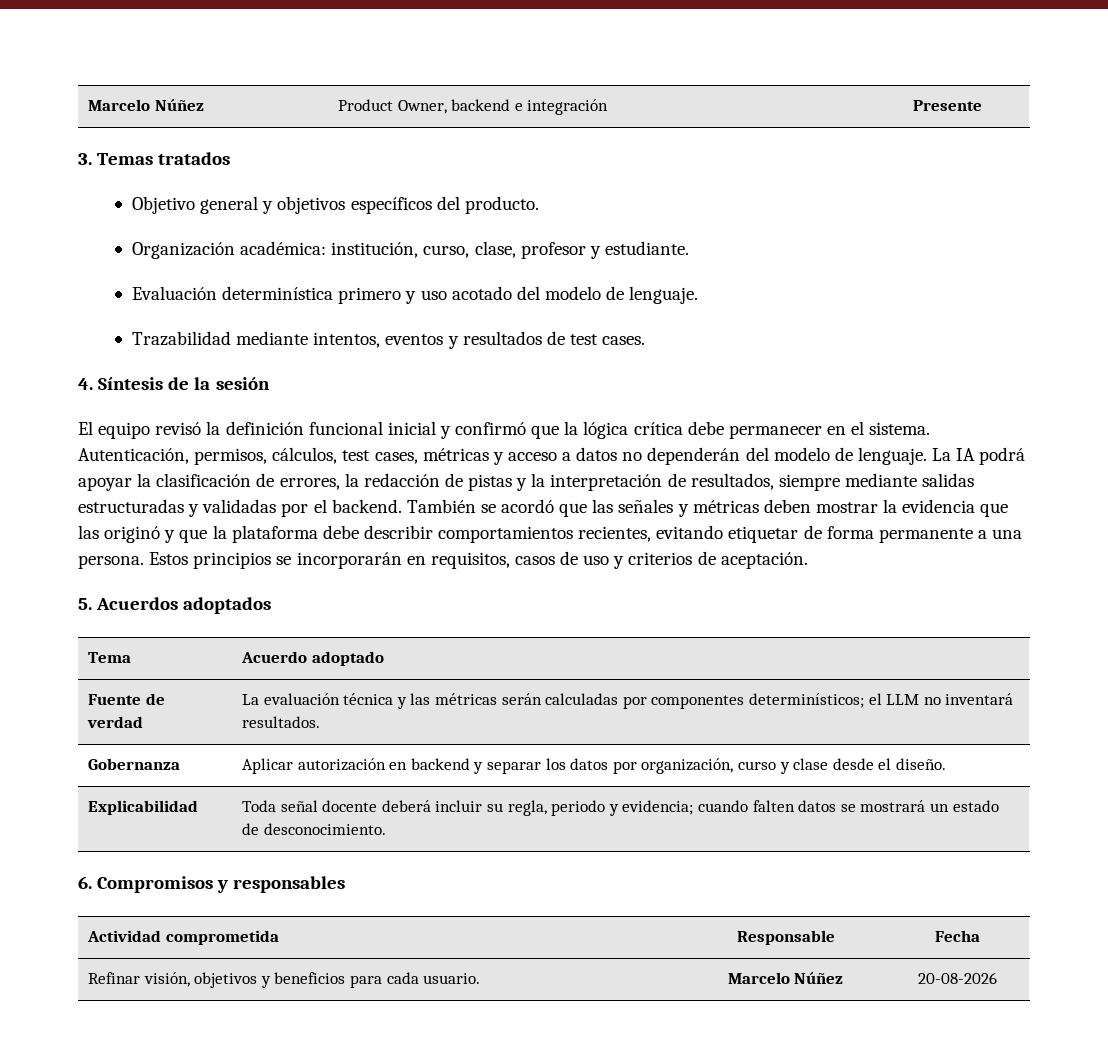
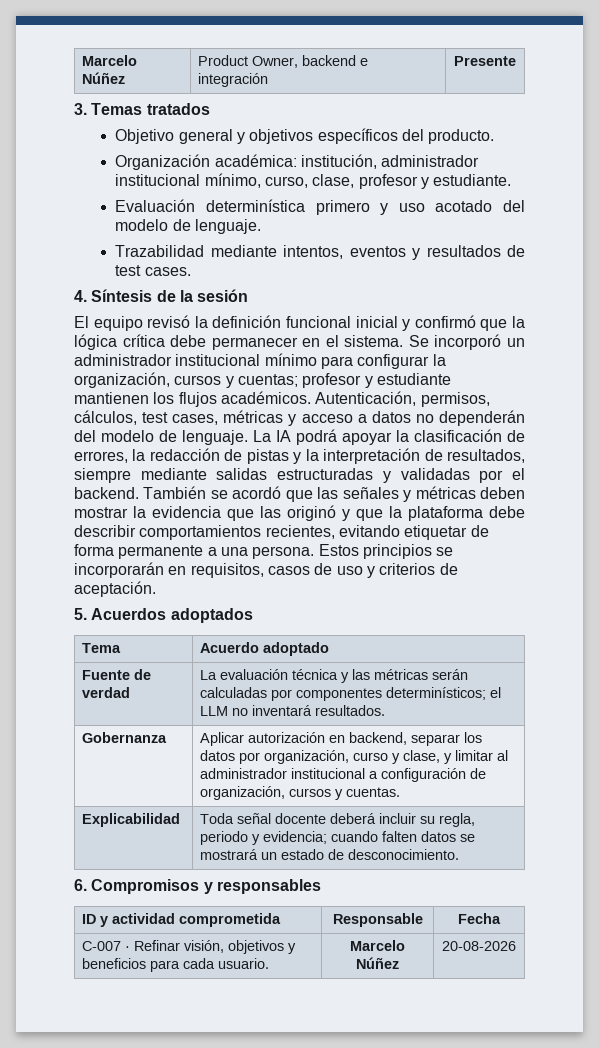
(419, 250) none -> [381,155,480,167] [115,173,261,188] administrador institucional mínimo,
(931, 428) none -> [408,334,525,350] [74,353,446,369] [74,372,451,388] [74,391,311,407] Se incorporó un administrador institucional mínimo para configurar la organización, cursos y cuentas; profesor y estudiante mantienen los flujos académicos.
[410,758,484,774] backend y -> [348,732,407,745] backend,
[793,758,946,770] clase desde el diseño. -> [402,750,508,764] [199,768,486,782] [199,786,400,800] clase, y limitar al administrador institucional a configuración de organización, cursos y cuentas.
[87,930,162,942] Actividad -> [81,913,175,927] ID y actividad
(980, 936) none -> [81,941,130,951] C-007 ·

